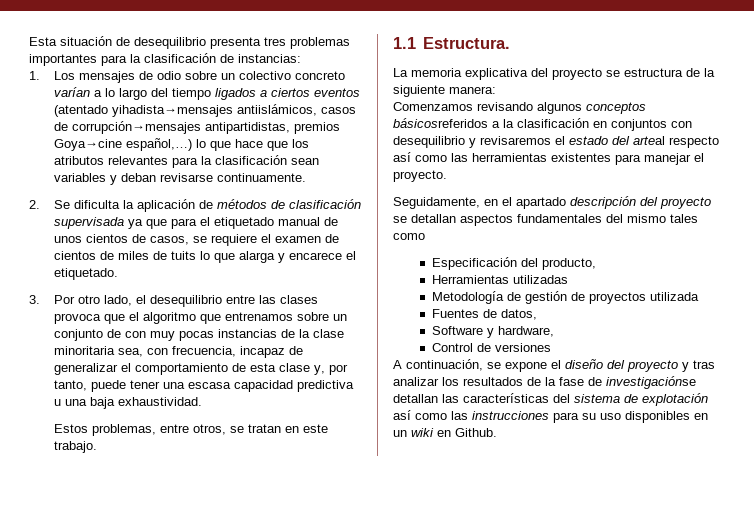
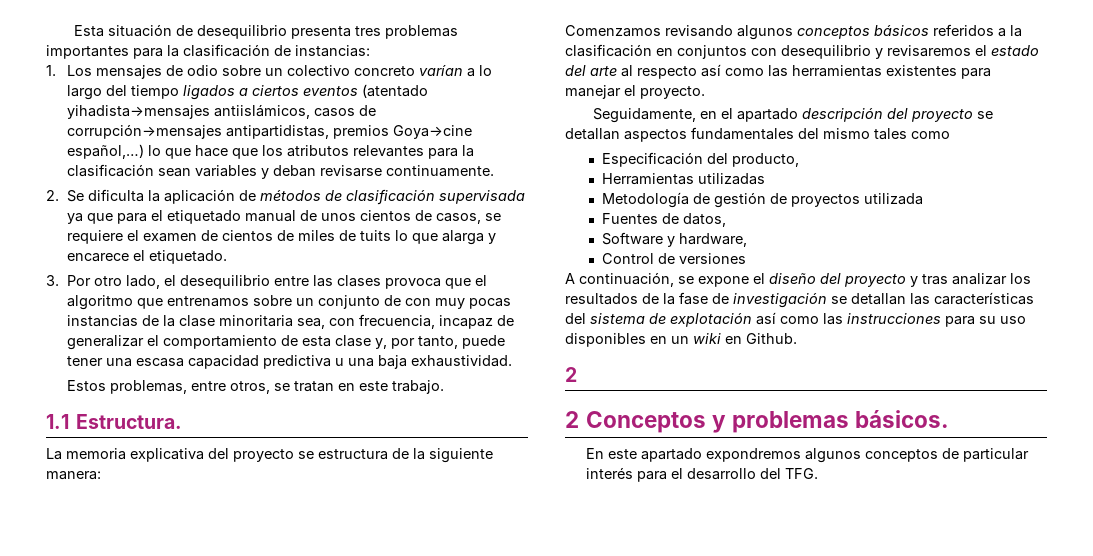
[393,118,488,128] básicosreferidos -> [874,24,994,36] básicos referidos
[633,136,665,145] arteal -> [590,65,633,77] arte al
[606,376,696,389] investigaciónse -> [733,293,847,308] investigación se
(497, 432) none -> [565,367,577,382] [565,410,950,433] [585,448,1029,463] [585,467,818,482] // 2 // 2 Conceptos y problemas básicos. // En este apartado expondremos algunos conceptos de particular interés para el desarrollo del TFG.

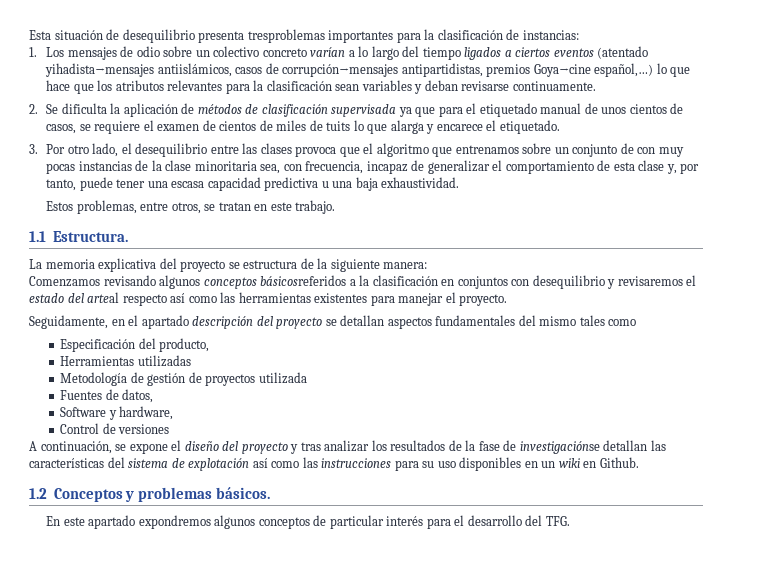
[355,25,459,39] tres problemas -> [247,29,325,43] tresproblemas
[874,24,994,36] básicos referidos -> [260,275,347,286] básicosreferidos
[590,65,633,77] arte al -> [87,292,120,303] arteal
[733,293,847,308] investigación se -> [519,441,600,454] investigaciónse
[565,367,577,382] [565,411,579,428] 2 // 2 -> [29,488,47,499] 1.2

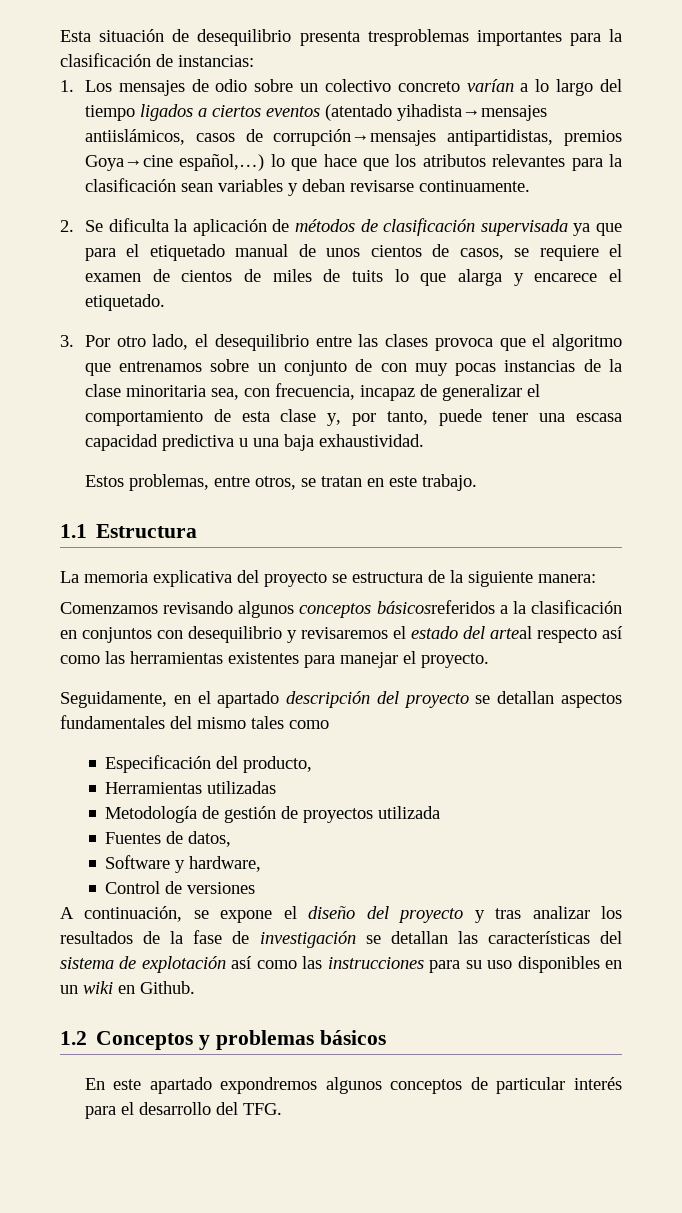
[52,231,128,242] Estructura. -> [96,524,198,538] Estructura
[519,441,600,454] investigaciónse -> [259,931,381,948] investigación se
[216,487,271,499] básicos. -> [319,1030,386,1045] básicos

